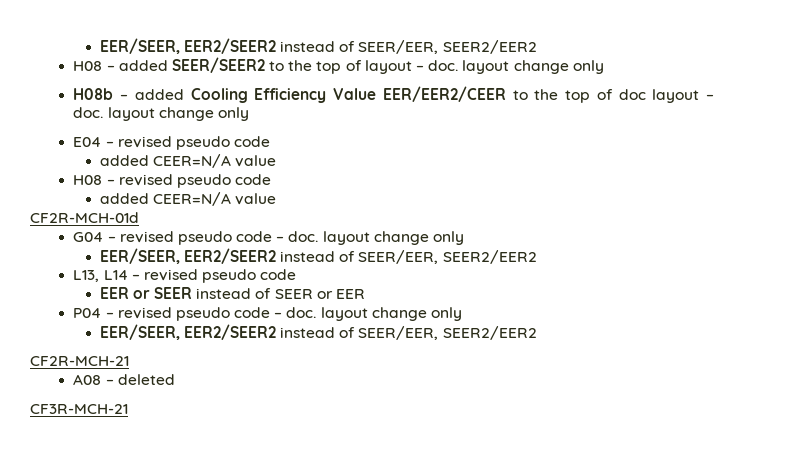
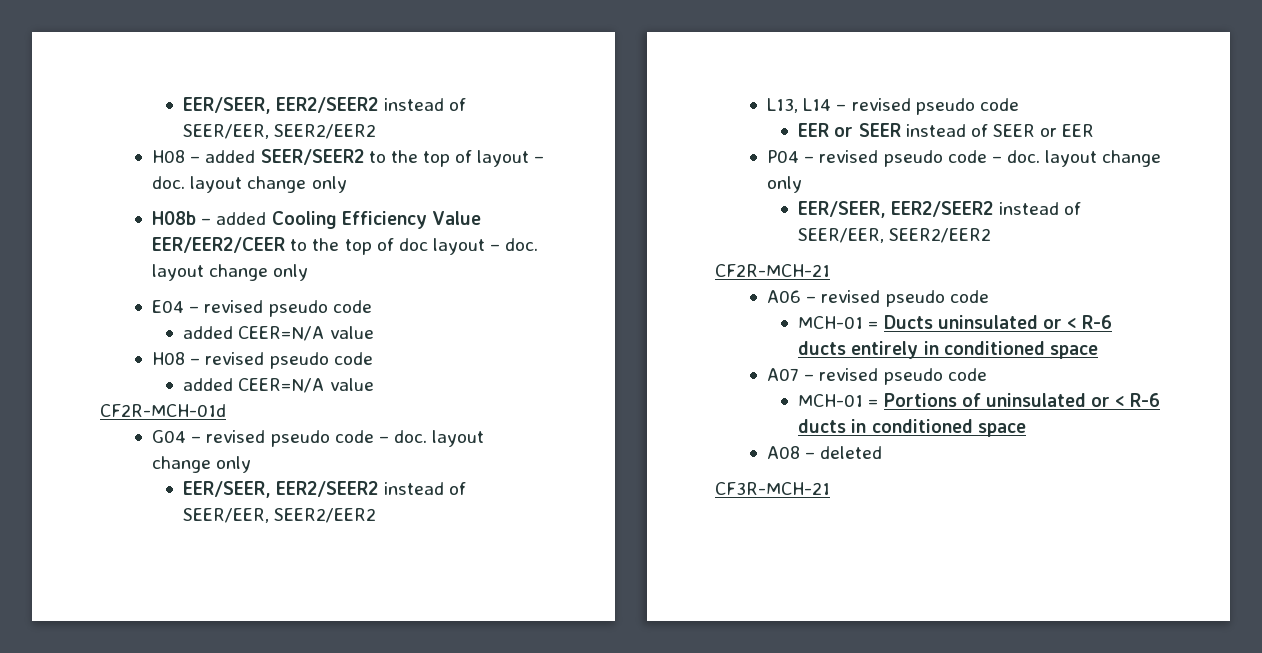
(129, 361) none -> [767,290,989,307] [798,315,1113,329] [798,341,1098,359] [767,368,987,385] [798,393,1161,407] [798,419,1026,437] // A06 – revised pseudo code // MCH-01 = Ducts uninsulated or < R-6 ducts entirely in conditioned space // A07 – revised pseudo code // MCH-01 = Portions of uninsulated or < R-6 ducts in conditioned space

